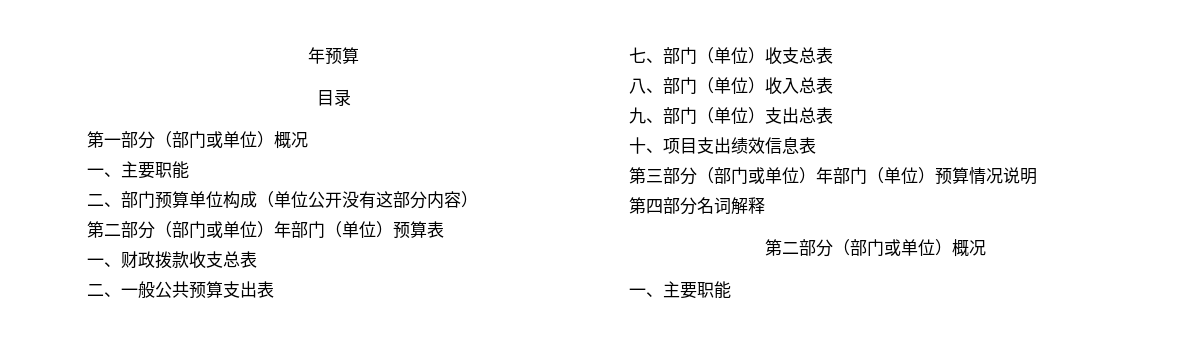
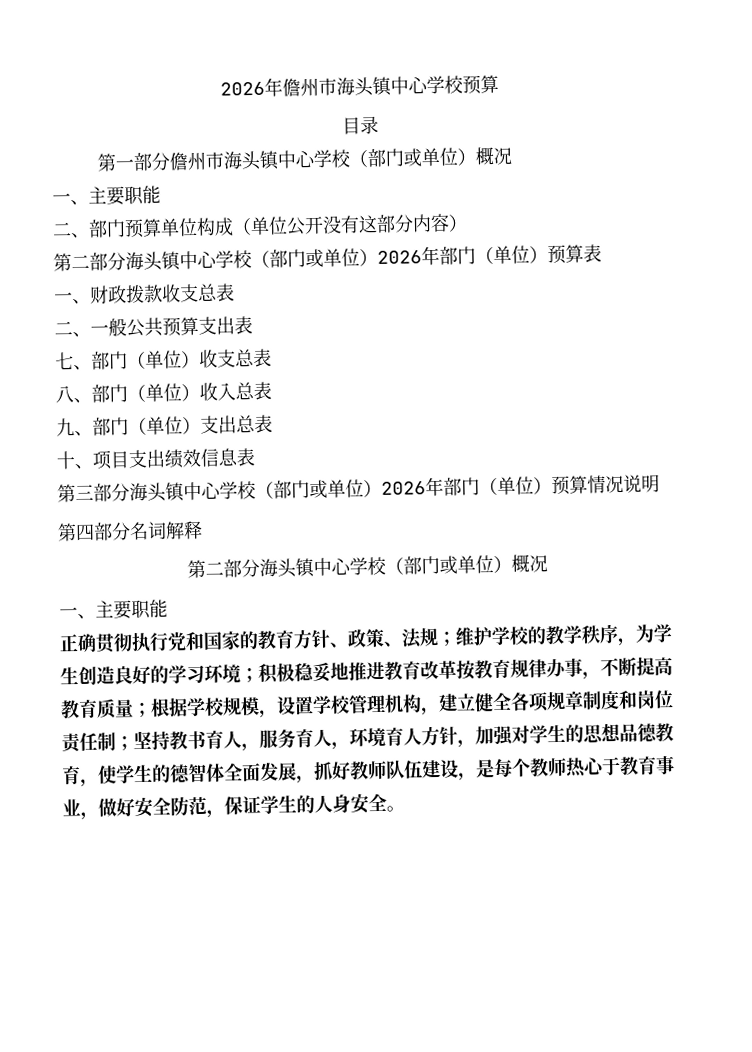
[308,47,325,64] 年 -> [220,75,464,97] 2026年儋州市海头镇中心学校
(155, 140) none -> [168,149,351,171] 儋州市海头镇中心学校
[155,221,274,238] （部门或单位） -> [125,248,422,271] 海头镇中心学校（部门或单位）2026
[697,167,816,184] （部门或单位） -> [129,479,426,502] 海头镇中心学校（部门或单位）2026
[833,239,986,257] [629,281,731,299] （部门或单位）概况 // 一、主要职能 -> [259,554,548,578] [59,599,168,620] [59,623,672,654] [60,656,673,686] [60,690,674,719] [61,722,674,754] [61,755,675,787] [62,793,405,820] 海头镇中心学校（部门或单位）概况 // 一、主要职能 // 正确贯彻执行党和国家的教育方针、政策、法规；维护学校的教学秩序，为学生创造良好的学习环境；积极稳妥地推进教育改革按教育规律办事，不断提高教育质量；根据学校规模，设置学校管理机构，建立健全各项规章制度和岗位责任制；坚持教书育人，服务育人，环境育人方针，加强对学生的思想品德教育，使学生的德智体全面发展，抓好教师队伍建设，是每个教师热心于教育事业，做好安全防范，保证学生的人身安全。

